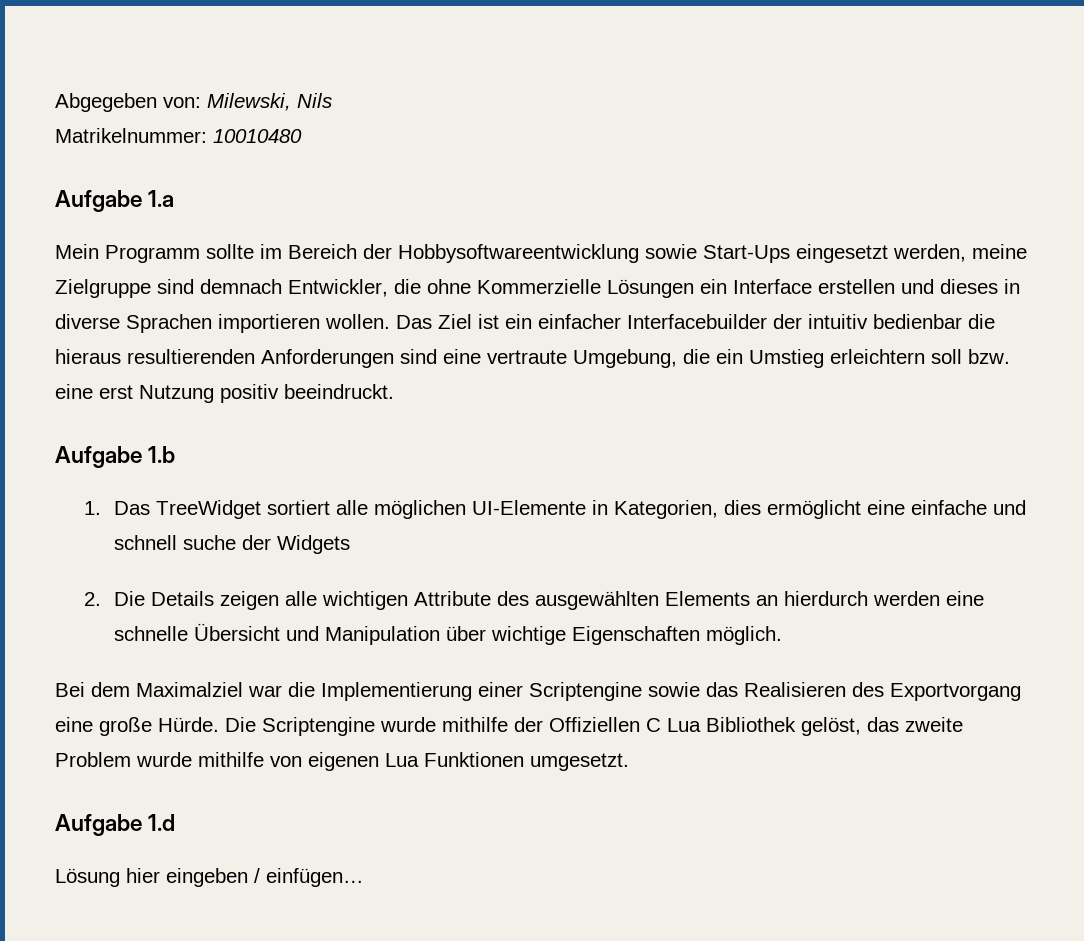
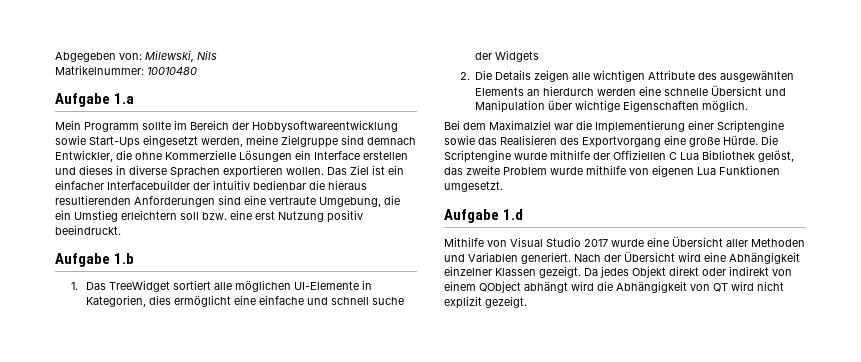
[218,314,320,333] importieren -> [223,165,283,178] exportieren
[55,868,364,887] Lösung hier eingeben / einfügen… -> [444,236,805,247] [444,251,800,264] [444,266,792,278] [444,281,784,293] [444,296,527,309] Mithilfe von Visual Studio 2017 wurde eine Übersicht aller Methoden und Variablen generiert. Nach der Übersicht wird eine Abhängigkeit einzelner Klassen gezeigt. Da jedes Objekt direkt oder indirekt von einem QObject abhängt wird die Abhängigkeit von QT wird nicht explizit gezeigt.

